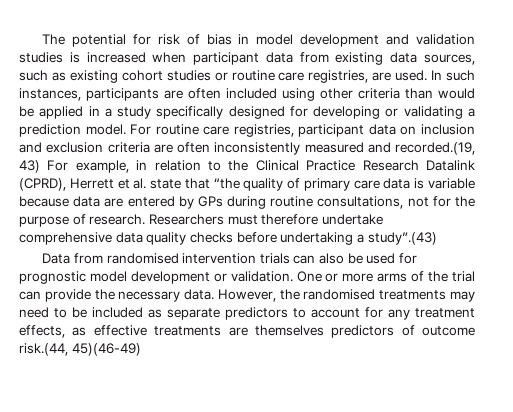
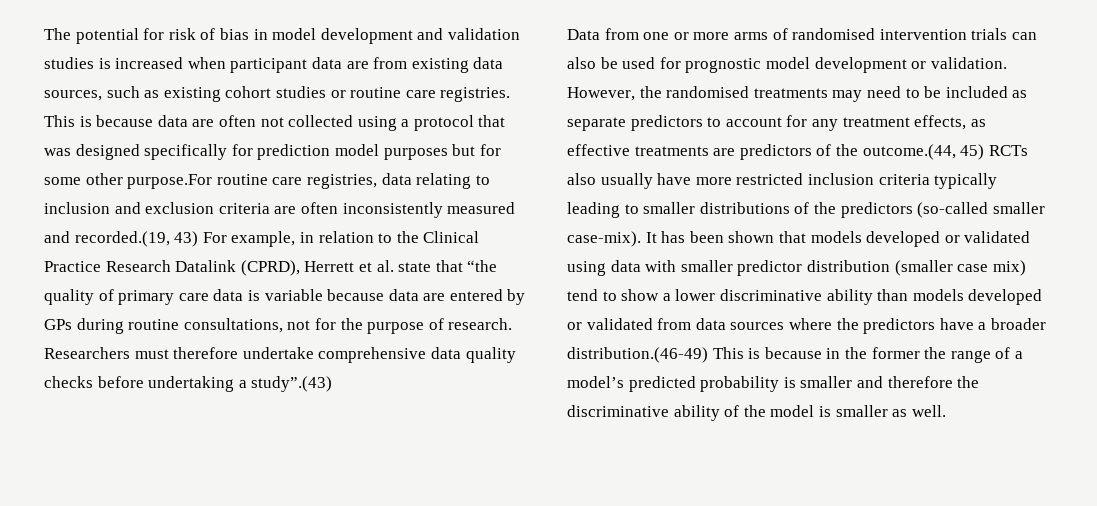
(293, 57) none -> [346,61,369,69] are
[308,70,476,83] [19,88,475,101] [19,106,475,119] [19,124,417,137] registries, are used. In such instances, participants are often included using other criteria than would be applied in a study specifically designed for developing or validating a prediction model. For routine care registries, participant data on -> [440,87,511,102] [44,115,506,131] [44,144,501,160] [44,173,490,189] registries. This is because data are often not collected using a protocol that was designed specifically for prediction model purposes but for some other purpose.For routine care registries, data relating to
(103, 258) none -> [643,28,788,40] one or more arms of
[296,271,476,282] [19,289,215,302] One or more arms of the trial can provide the necessary data. -> (1007, 63) none
[254,325,324,336] themselves -> (736, 152) none
[422,326,475,336] [19,343,141,356] outcome risk.(44, 45)(46-49) -> [835,144,1028,160] [567,173,998,189] [567,202,1045,218] [567,231,1031,247] [567,260,1026,276] [567,289,1043,305] [567,318,1046,334] [567,347,1023,363] [567,376,980,392] [567,405,946,421] the outcome.(44, 45) RCTs also usually have more restricted inclusion criteria typically leading to smaller distributions of the predictors (so-called smaller case-mix). It has been shown that models developed or validated using data with smaller predictor distribution (smaller case mix) tend to show a lower discriminative ability than models developed or validated from data sources where the predictors have a broader distribution.(46-49) This is because in the former the range of a model’s predicted probability is smaller and therefore the discriminative ability of the model is smaller as well.

